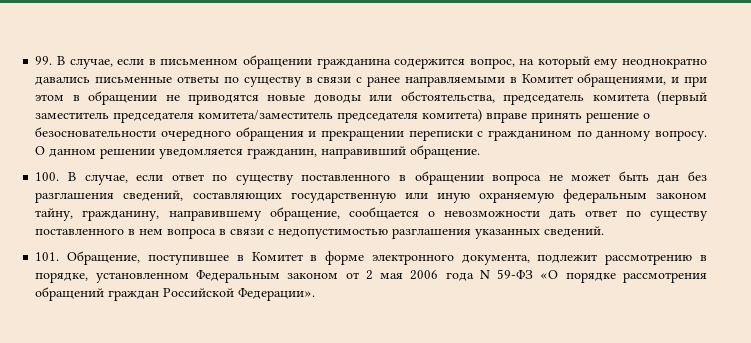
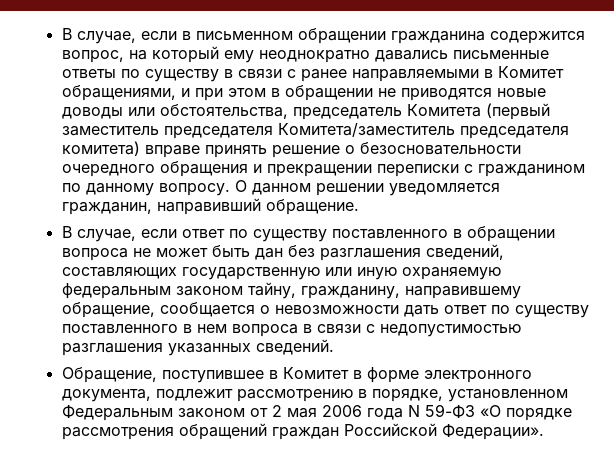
[35,56,53,65] 99. -> (61, 34) none
[592,94,650,101] комитета -> [406,104,481,117] Комитета
[198,110,334,120] комитета/заместитель -> [277,123,455,137] Комитета/заместитель
[35,172,60,181] 100. -> (359, 207) none
[35,252,60,261] 101. -> (334, 347) none

